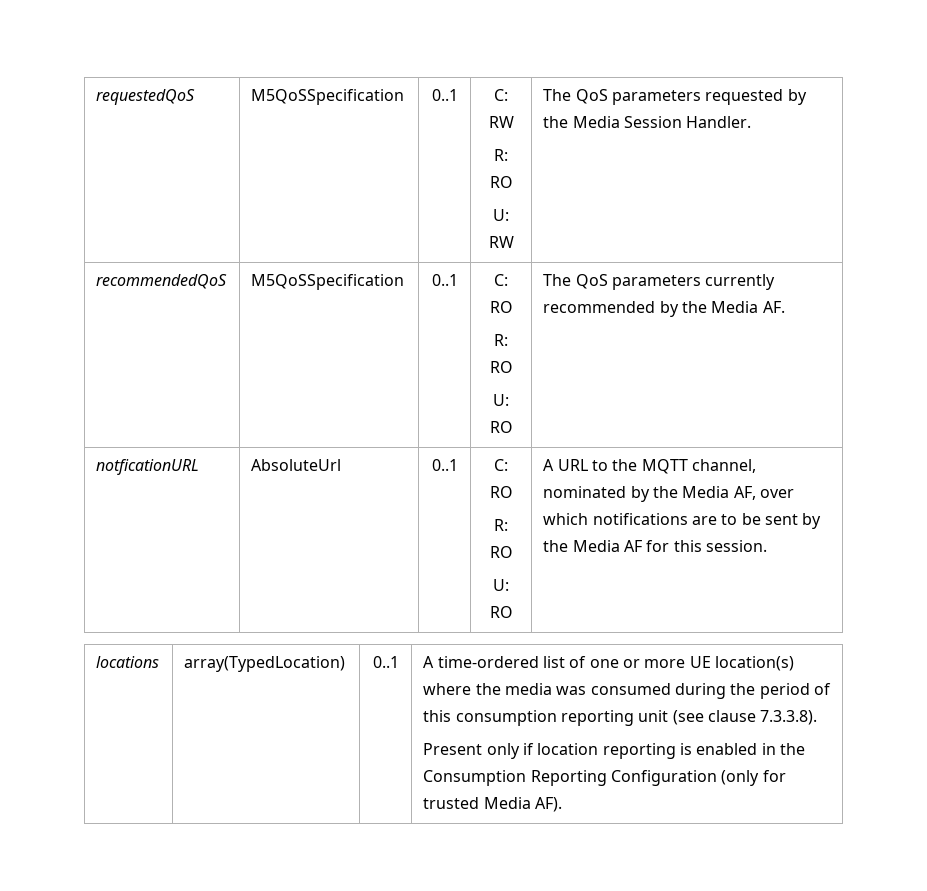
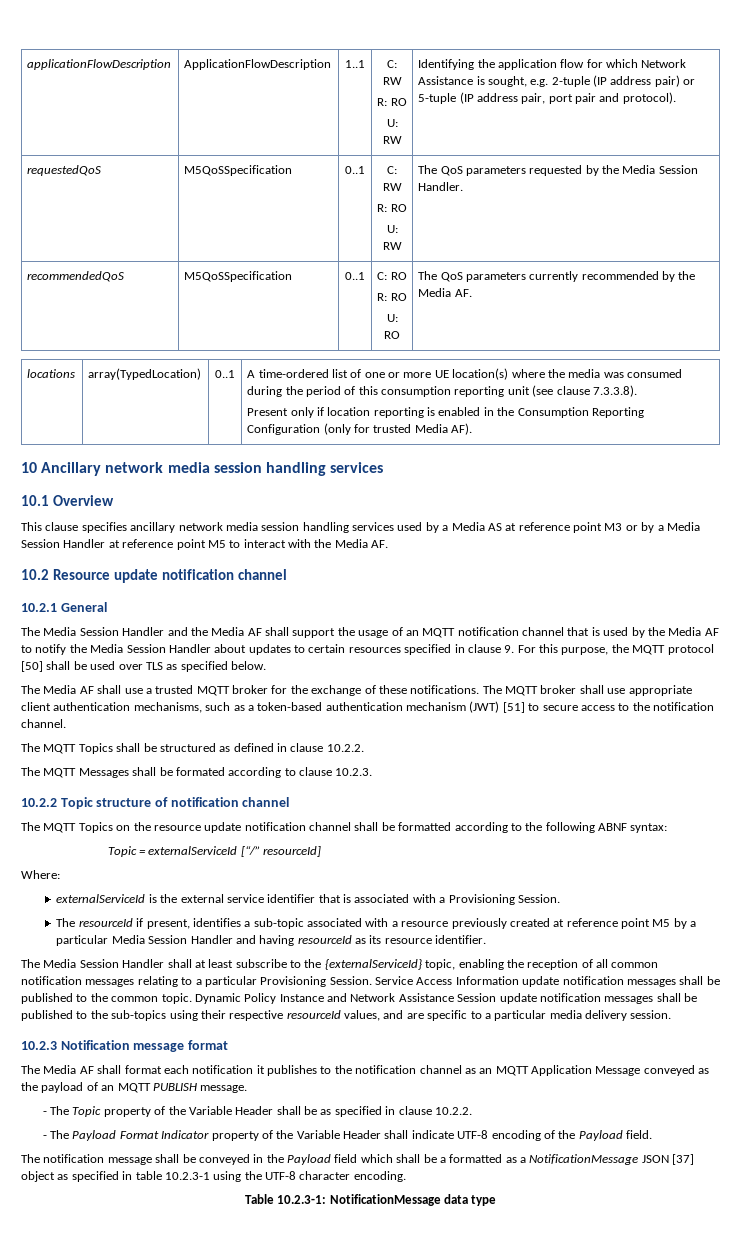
(96, 97) none -> [27,59,172,70] [184,59,332,70] [345,60,365,68] [387,60,397,68] [382,77,402,85] [377,98,407,106] [386,119,398,127] [382,136,402,144] [418,59,687,70] [418,75,696,87] [418,92,676,104] applicationFlowDescription | ApplicationFlowDescription | 1..1 | C: RW // R: RO // U: RW | Identifying the application flow for which Network Assistance is sought, e.g. 2-tuple (IP address pair) or 5-tuple (IP address pair, port pair and protocol). //
[96,459,200,475] [251,459,342,471] [431,459,458,471] [494,459,508,471] [489,486,513,498] [494,519,508,531] [489,546,513,558] [493,579,509,591] [489,606,513,618] [543,459,756,474] [543,486,794,502] [543,513,822,529] [543,540,767,552] // notficationURL | AbsoluteUrl | 0..1 | C: RO // R: RO // U: RO | A URL to the MQTT channel, nominated by the Media AF, over which notifications are to be sent by the Media AF for this session. -> (472, 293) none
(563, 804) none -> [21,462,384,476] [21,495,114,506] [21,522,700,533] [21,539,389,550] [21,569,287,583] [21,602,107,612] [21,627,719,638] [21,644,714,655] [21,661,266,672] [21,685,692,696] [21,701,714,713] [21,719,66,728] [21,743,364,754] [21,767,373,778] [21,797,290,809] [21,822,668,833] [107,846,322,857] [21,870,60,879] [56,894,560,905] [56,918,697,929] [56,935,487,946] [21,959,659,970] [21,976,720,987] [21,993,697,1004] [21,1010,672,1021] [21,1040,228,1052] [21,1065,710,1076] [21,1082,248,1093] [42,1106,472,1117] [42,1130,653,1141] [21,1154,695,1165] [21,1171,406,1182] [244,1194,497,1206] // 10 Ancillary network media session handling services // 10.1 Overview // This clause specifies ancillary network media session handling services used by a Media AS at reference point M3 or by a Media Session Handler at reference point M5 to interact with the Media AF. // 10.2 Resource update notification channel // 10.2.1 General // The Media Session Handler and the Media AF shall support the usage of an MQTT notification channel that is used by the Media AF to notify the Media Session Handler about updates to certain resources specified in clause 9. For this purpose, the MQTT protocol [50] shall be used over TLS as specified below. // The Media AF shall use a trusted MQTT broker for the exchange of these notifications. The MQTT broker shall use appropriate client authentication mechanisms, such as a token-based authentication mechanism (JWT) [51] to secure access to the notification channel. // The MQTT Topics shall be structured as defined in clause 10.2.2. // The MQTT Messages shall be formated according to clause 10.2.3. // 10.2.2 Topic structure of notification channel // The MQTT Topics on the resource update notification channel shall be formatted according to the following ABNF syntax: // Topic = externalServiceId [“/” resourceId] // Where: // externalServiceId is the external service identifier that is associated with a Provisioning Session. // The resourceId if present, identifies a sub-topic associated with a resource previously created at reference point M5 by a particular Media Session Handler and having resourceId as its resource identifier. // The Media Session Handler shall at least subscribe to the {externalServiceId} topic, enabling the reception of all common notification messages relating to a particular Provisioning Session. Service Access Information update notification messages shall be published to the common topic. Dynamic Policy Instance and Network Assistance Session update notification messages shall be published to the sub-topics using their respective resourceId values, and are specific to a particular media delivery session. // 10.2.3 Notification message format // The Media AF shall format each notification it publishes to the notification channel as an MQTT Application Message conveyed as the payload of an MQTT PUBLISH message. // - The Topic property of the Variable Header shall be as specified in clause 10.2.2. // - The Payload Format Indicator property of the Variable Header shall indicate UTF-8 encoding of the Payload field. // The notification message shall be conveyed in the Payload field which shall be a formatted as a NotificationMessage JSON [37] object as specified in table 10.2.3-1 using the UTF-8 character encoding. // Table 10.2.3-1: NotificationMessage data type

